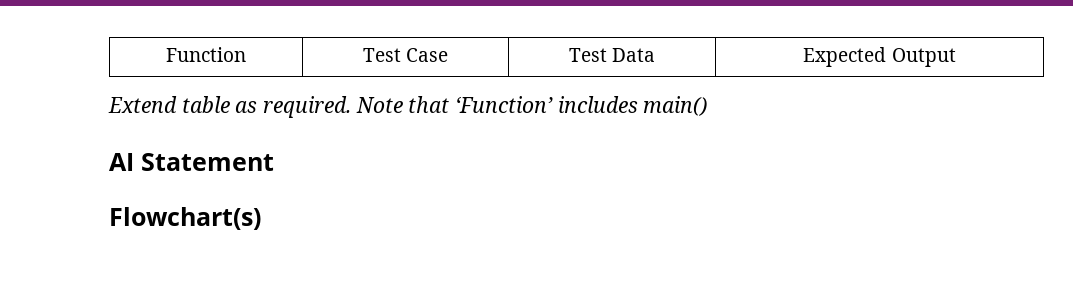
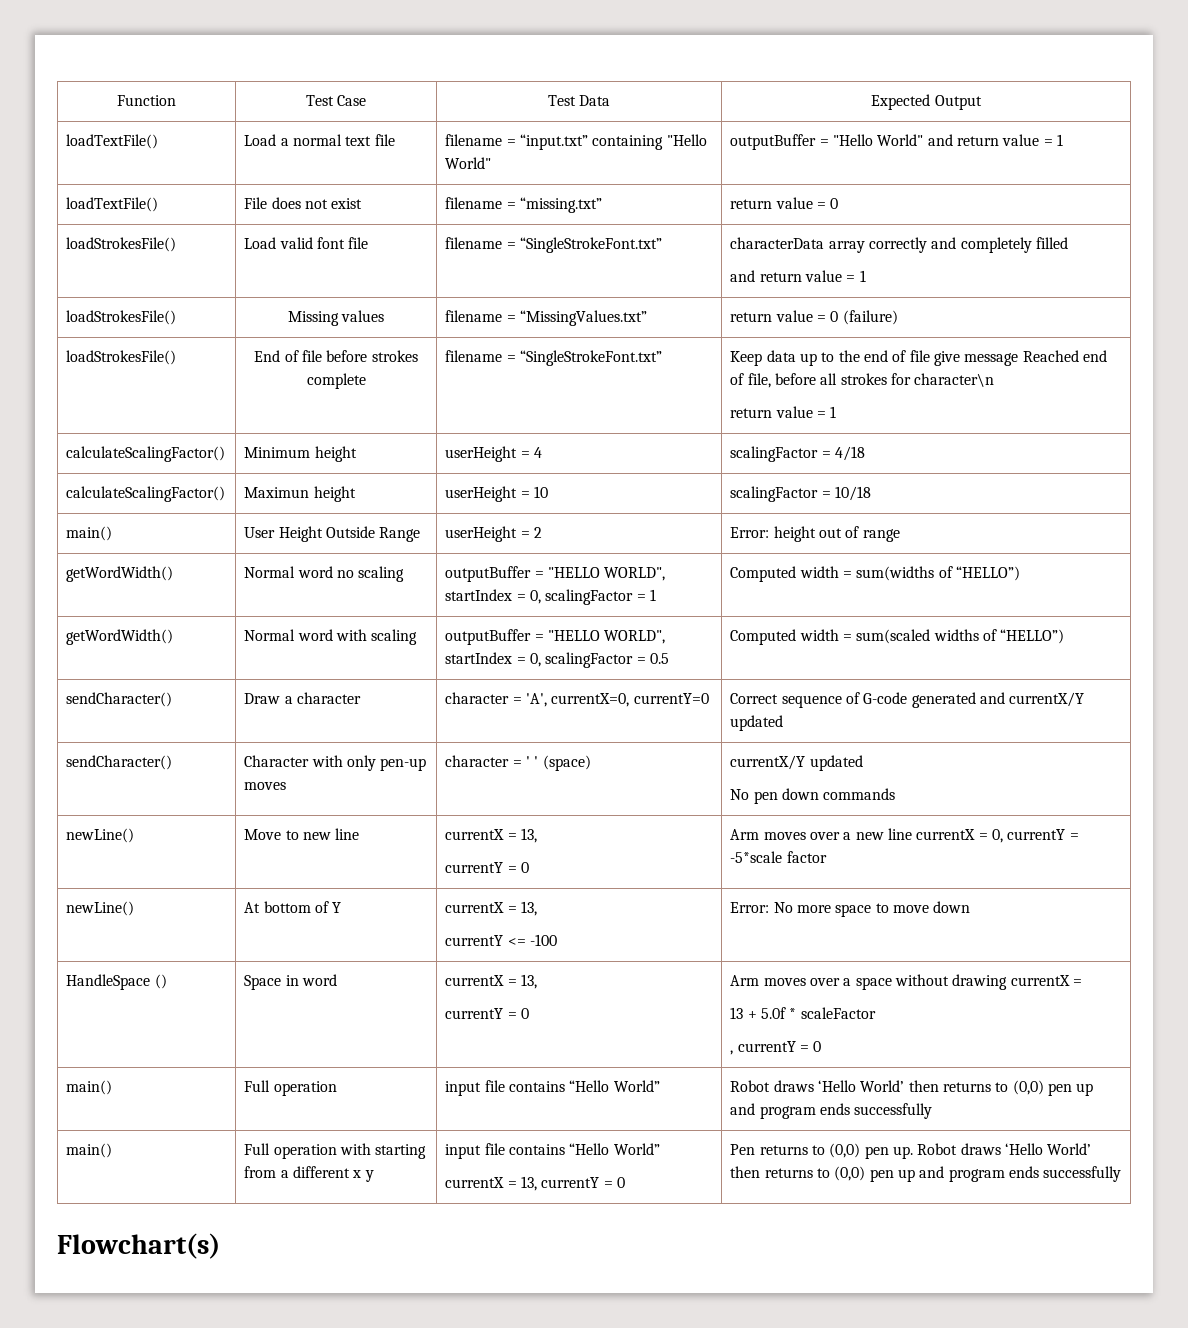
[108,96,708,118] [109,153,274,171] // Extend table as required. Note that ‘Function’ includes main() // AI Statement -> [66,134,159,149] [244,134,395,146] [445,134,707,150] [445,157,492,169] [730,134,1063,150] [66,197,159,212] [244,197,363,209] [445,197,602,213] [730,197,839,209] [66,237,177,252] [244,237,369,249] [445,237,662,253] [730,237,1068,253] [730,270,866,282] [66,310,177,325] [287,310,385,326] [445,310,647,326] [730,310,898,325] [66,350,177,365] [254,350,418,362] [306,373,366,389] [445,350,662,366] [730,350,1107,366] [730,373,995,388] [730,406,837,418] [66,446,226,462] [244,446,357,462] [445,446,542,462] [730,446,865,462] [66,486,226,502] [244,486,356,502] [445,486,548,502] [730,486,871,502] [66,526,113,541] [244,526,421,542] [445,526,542,542] [730,526,900,542] [66,566,174,582] [244,566,405,582] [445,566,666,582] [445,589,656,605] [730,566,1020,582] [66,629,174,645] [244,629,418,645] [445,629,666,645] [445,652,669,668] [730,629,1065,645] [66,692,173,707] [244,692,361,704] [445,692,709,707] [730,692,1085,708] [730,715,784,731] [66,755,173,770] [244,755,427,771] [244,782,287,790] [445,755,591,771] [730,755,863,771] [730,788,896,804] [66,828,135,843] [244,828,360,840] [445,828,537,843] [445,862,529,873] [730,828,1079,843] [730,851,827,863] [66,901,135,916] [244,901,342,913] [445,901,537,916] [445,934,557,946] [730,901,971,917] [66,974,167,990] [244,974,337,990] [445,974,537,989] [445,1008,529,1019] [730,974,1082,990] [730,1007,876,1019] [730,1041,822,1055] [66,1080,113,1095] [244,1080,337,1096] [445,1080,660,1096] [730,1080,1094,1096] [730,1103,933,1119] [66,1143,113,1158] [244,1143,427,1159] [244,1166,374,1182] [445,1143,660,1159] [445,1176,625,1191] [730,1143,1092,1159] [730,1166,1122,1182] // loadTextFile() | Load a normal text file | filename = “input.txt” containing "Hello World" | outputBuffer = "Hello World" and return value = 1 // loadTextFile() | File does not exist | filename = “missing.txt” | return value = 0 // loadStrokesFile() | Load valid font file | filename = “SingleStrokeFont.txt” | characterData array correctly and completely filled // and return value = 1 // loadStrokesFile() | Missing values | filename = “MissingValues.txt” | return value = 0 (failure) // loadStrokesFile() | End of file before strokes complete | filename = “SingleStrokeFont.txt” | Keep data up to the end of file give message Reached end of file, before all strokes for character\n // return value = 1 // calculateScalingFactor() | Minimum height | userHeight = 4 | scalingFactor = 4/18 // calculateScalingFactor() | Maximun height | userHeight = 10 | scalingFactor = 10/18 // main() | User Height Outside Range | userHeight = 2 | Error: height out of range // getWordWidth() | Normal word no scaling | outputBuffer = "HELLO WORLD", startIndex = 0, scalingFactor = 1 | Computed width = sum(widths of “HELLO”) // getWordWidth() | Normal word with scaling | outputBuffer = "HELLO WORLD", startIndex = 0, scalingFactor = 0.5 | Computed width = sum(scaled widths of “HELLO”) // sendCharacter() | Draw a character | character = 'A', currentX=0, currentY=0 | Correct sequence of G-code generated and currentX/Y updated // sendCharacter() | Character with only pen-up moves | character = ' ' (space) | currentX/Y updated // No pen down commands // newLine() | Move to new line | currentX = 13, // currentY = 0 | Arm moves over a new line currentX = 0, currentY = -5*scale factor // newLine() | At bottom of Y | currentX = 13, // currentY <= -100 | Error: No more space to move down // HandleSpace () | Space in word | currentX = 13, // currentY = 0 | Arm moves over a space without drawing currentX = // 13 + 5.0f * scaleFactor // , currentY = 0 // main() | Full operation | input file contains “Hello World” | Robot draws ‘Hello World’ then returns to (0,0) pen up and program ends successfully // main() | Full operation with starting from a different x y | input file contains “Hello World” // currentX = 13, currentY = 0 | Pen returns to (0,0) pen up. Robot draws ‘Hello World’ then returns to (0,0) pen up and program ends successfully

